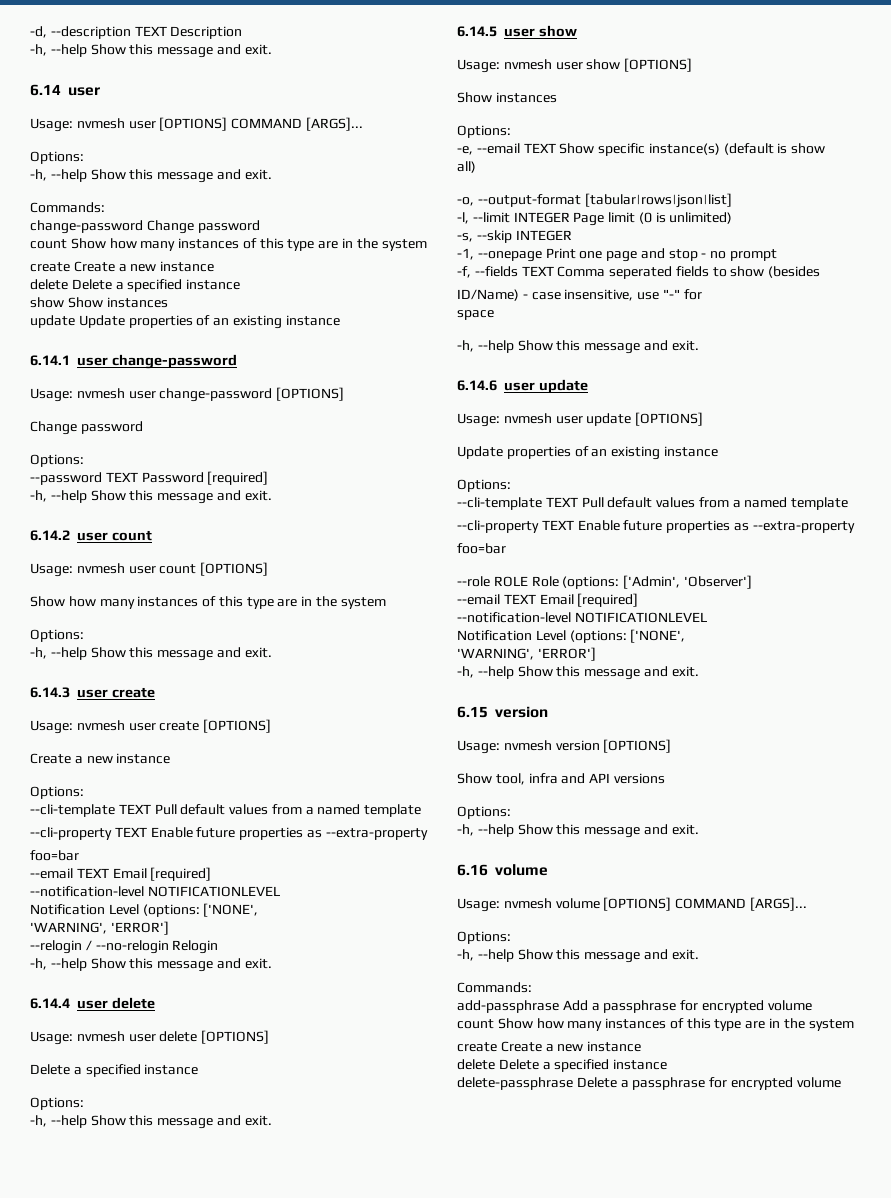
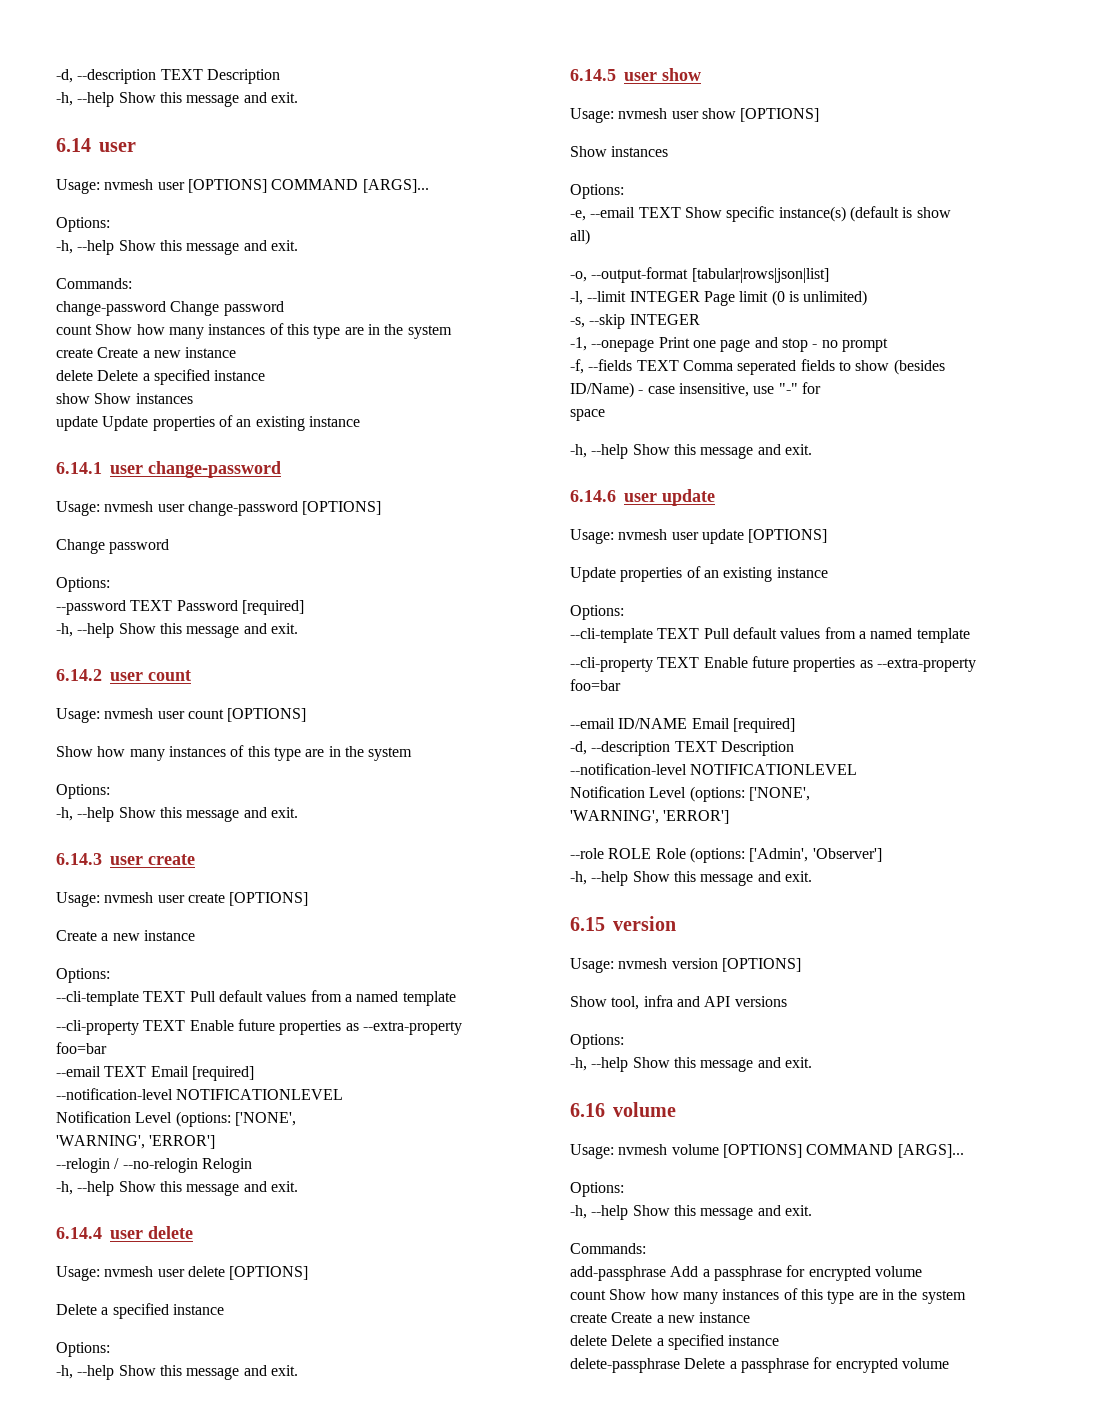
[457,575,752,589] [457,593,639,607] [457,612,707,623] [457,629,686,643] [457,647,596,661] // --role ROLE Role (options: ['Admin', 'Observer'] // --email TEXT Email [required] // --notification-level NOTIFICATIONLEVEL // Notification Level (options: ['NONE', // 'WARNING', 'ERROR'] -> [570,718,795,733] [570,741,794,756] [570,763,858,775] [570,786,810,802] [570,810,730,824] [570,847,882,863] // --email ID/NAME Email [required] // -d, --description TEXT Description // --notification-level NOTIFICATIONLEVEL // Notification Level (options: ['NONE', // 'WARNING', 'ERROR'] // --role ROLE Role (options: ['Admin', 'Observer']

